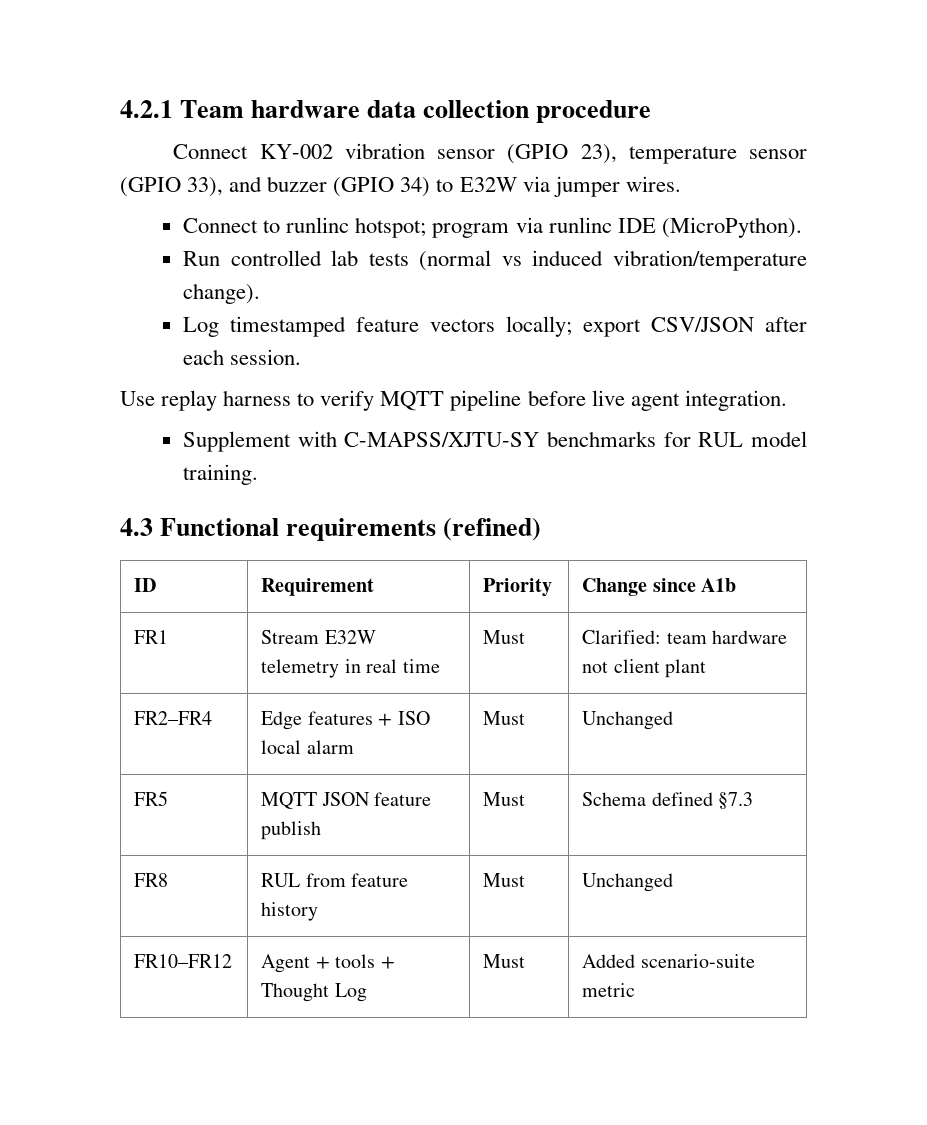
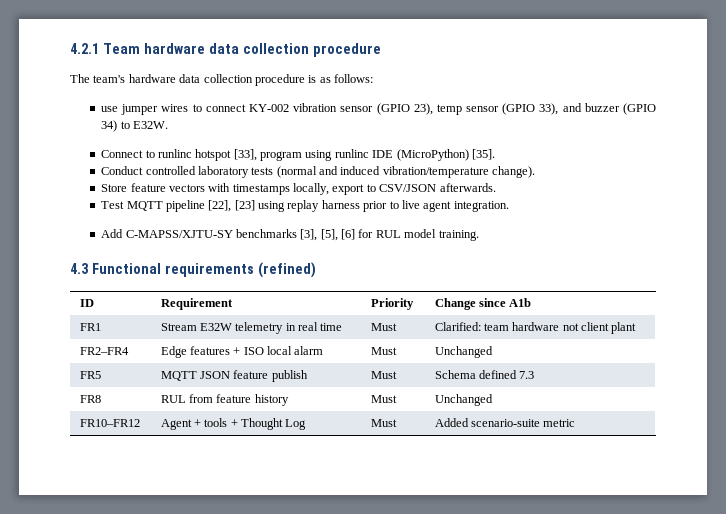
[173,144,249,159] Connect -> [70,74,373,86] [101,104,246,115] The team's hardware data collection procedure is as follows: // use jumper wires to connect
[628,146,737,164] temperature -> [436,104,462,115] temp
[459,176,681,197] E32W via jumper wires. -> [132,121,168,129] E32W.
[355,217,802,238] [183,250,359,266] hotspot; program via runlinc IDE (MicroPython). // Run controlled lab -> [195,149,495,161] [101,166,249,178] hotspot [33], program using runlinc IDE (MicroPython) [35]. // Conduct controlled laboratory
[501,256,522,266] vs -> [318,166,338,175] and
[183,316,807,337] [183,349,302,365] [120,390,787,411] [183,431,657,452] Log timestamped feature vectors locally; export CSV/JSON after each session. // Use replay harness to verify MQTT pipeline before live agent integration. // Supplement with C-MAPSS/XJTU-SY benchmarks -> [101,183,496,195] [101,200,509,212] [101,229,355,241] Store feature vectors with timestamps locally, export to CSV/JSON afterwards. // Test MQTT pipeline [22], [23] using replay harness prior to live agent integration. // Add C-MAPSS/XJTU-SY benchmarks [3], [5], [6]
[718,792,754,809] §7.3 -> [519,371,535,379] 7.3

